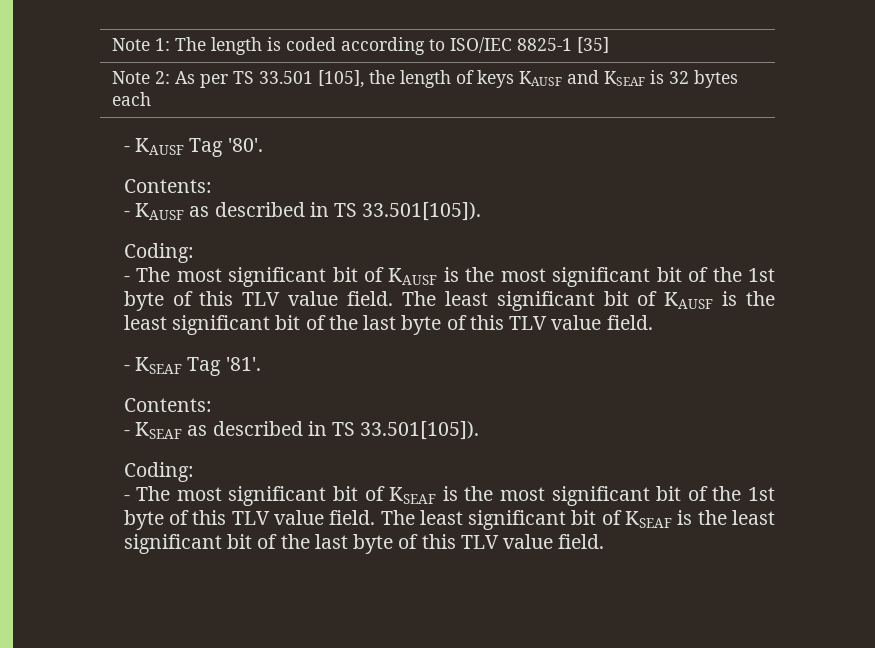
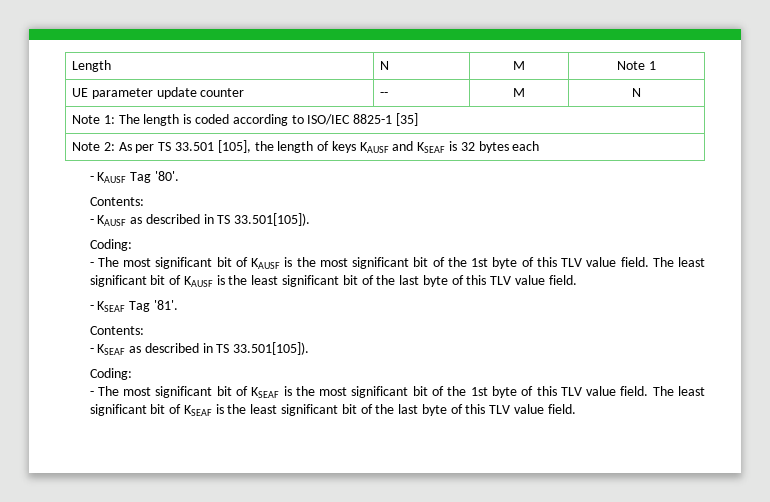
(112, 44) none -> [72,60,112,72] [380,61,390,70] [513,61,525,70] [617,61,656,70] [72,87,245,99] [380,92,389,97] [513,88,525,97] [632,88,641,97] Length | N | M | Note 1 // UE parameter update counter | -- | M | N //

